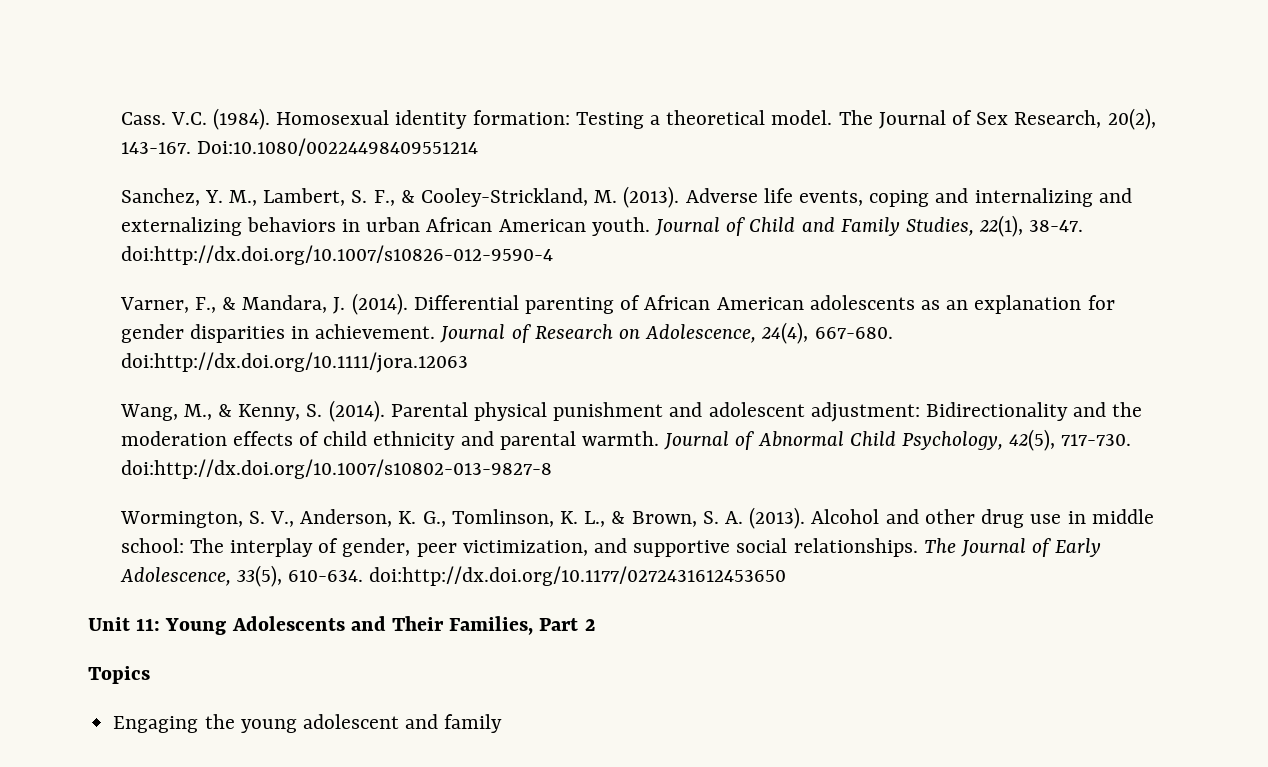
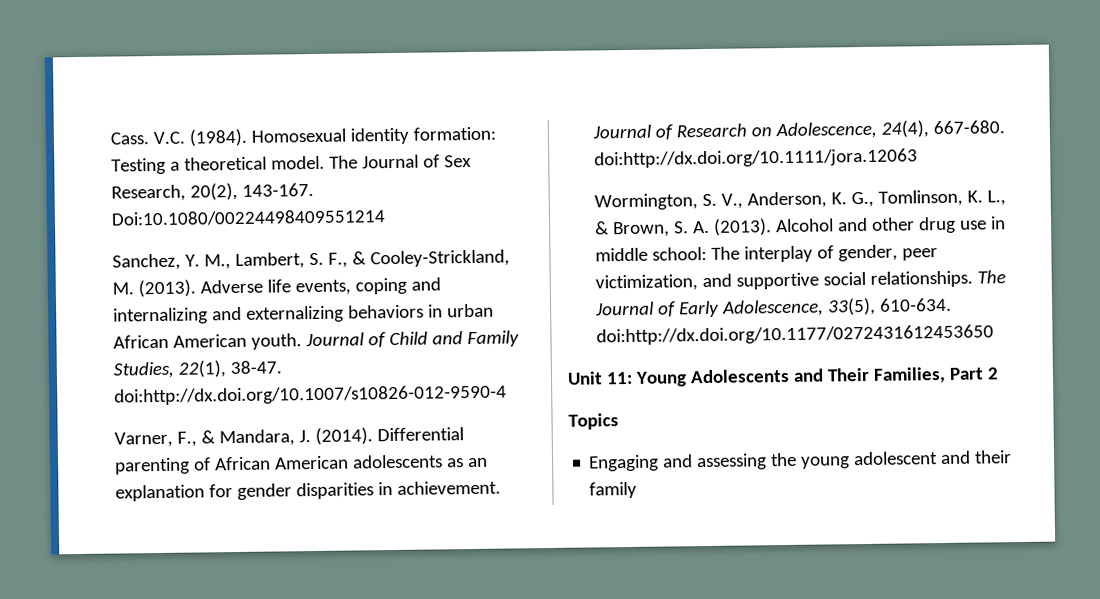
[119,400,1143,422] [120,429,1132,451] [120,459,552,479] // Wang, M., & Kenny, S. (2014). Parental physical punishment and adolescent adjustment: Bidirectionality and the moderation effects of child ethnicity and parental warmth. Journal of Abnormal Child Psychology, 42(5), 717-730. doi:http://dx.doi.org/10.1007/s10802-013-9827-8 -> (919, 158) none
(199, 724) none -> [662,453,768,471] and assessing
(439, 721) none -> [974,450,1013,464] their

